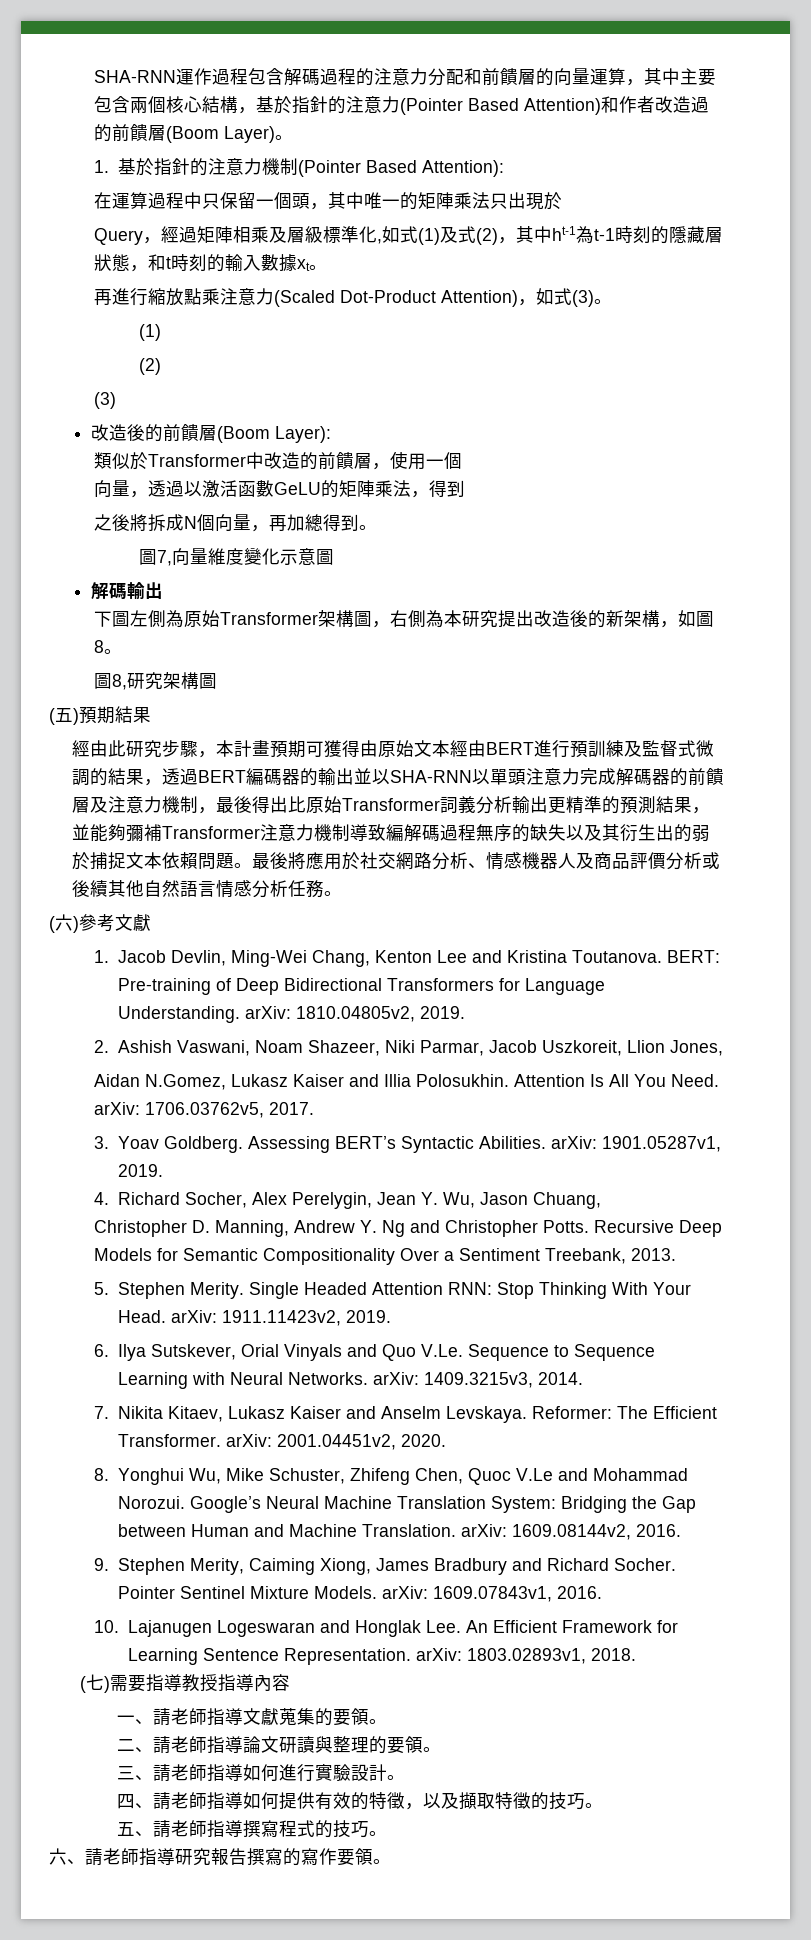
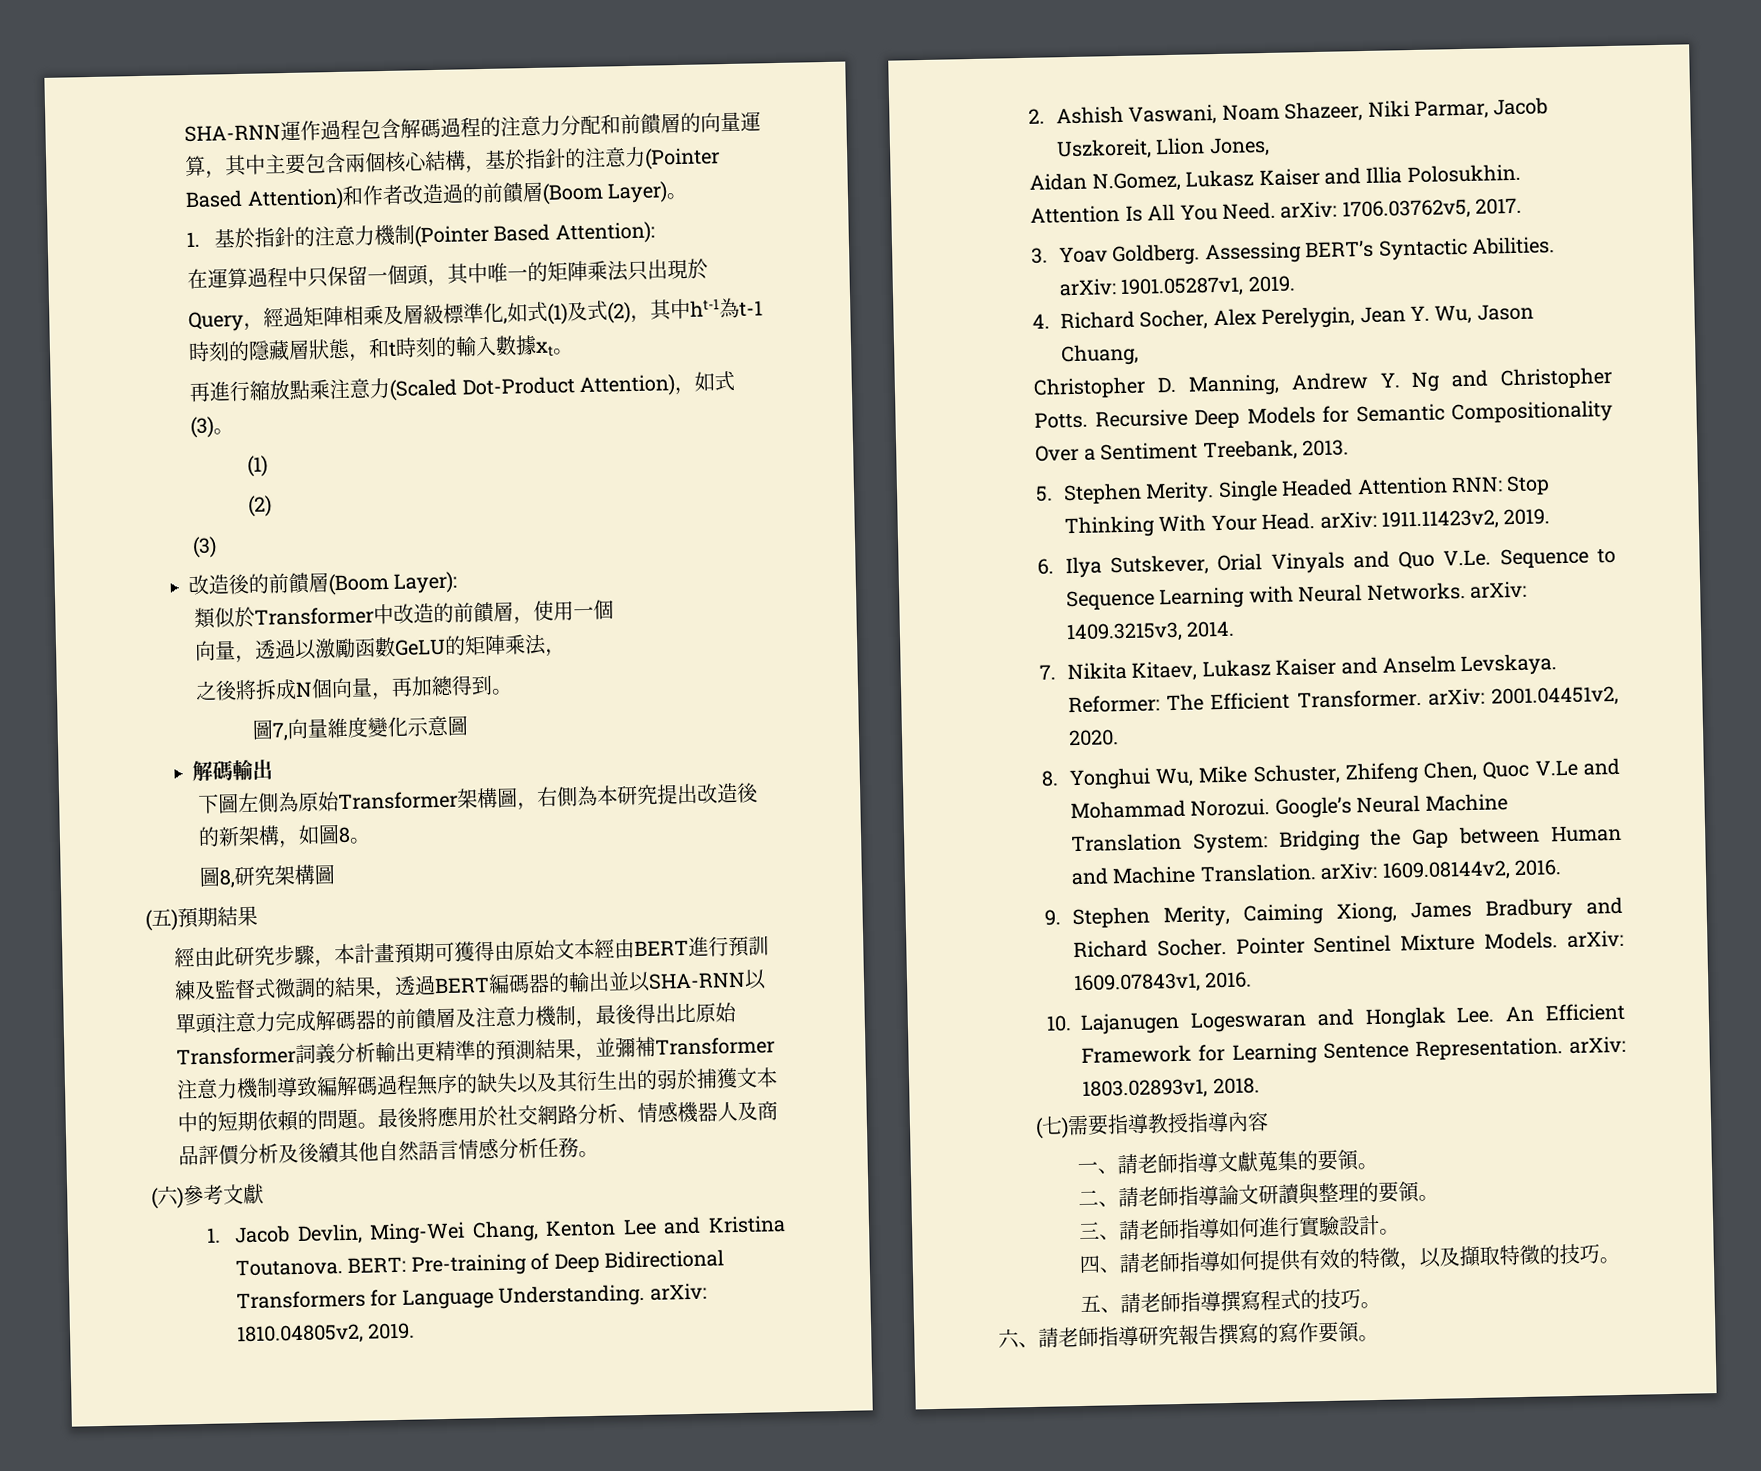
[220,480,239,497] 活 -> [334,637,357,659] 勵
[429,480,466,497] 得到 -> (567, 652) none
[89,824,126,842] 能夠 -> (616, 1047) none
[107,852,198,869] 捉文本依賴 -> [715,1067,778,1089] [176,1109,318,1133] 獲文本中的短期依賴的
[701,852,720,869] 或 -> [277,1143,299,1164] 及

